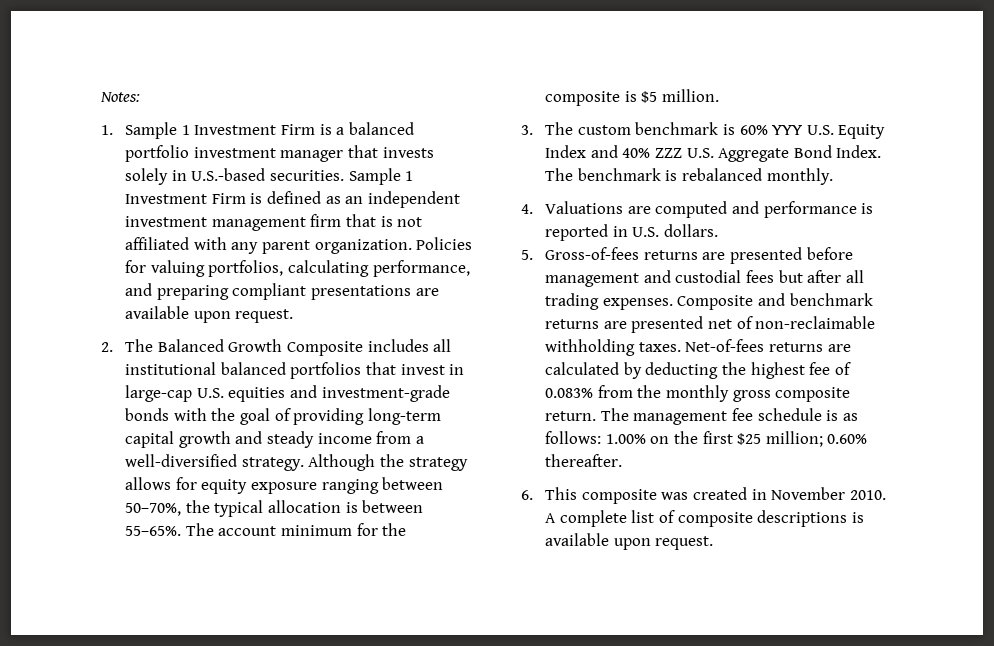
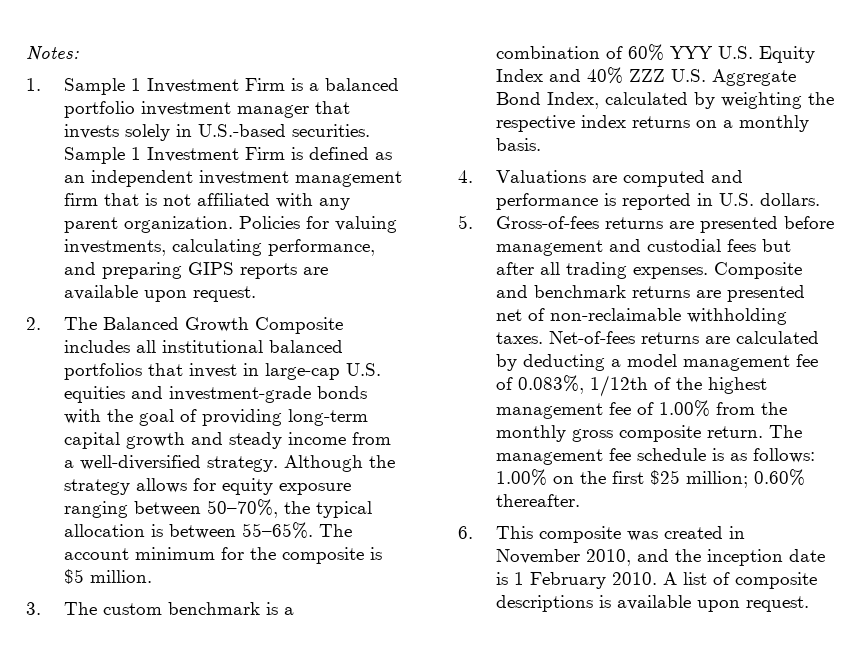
[208,260,284,277] portfolios, -> [63,239,166,256] investments,
[232,283,411,300] compliant presentations -> [187,262,297,279] GIPS reports
(735, 129) none -> [283,607,294,615] [495,46,623,59] a combination of
[836,145,882,158] [545,168,833,185] Index. The benchmark is rebalanced monthly. -> [546,92,834,109] [495,115,809,132] [495,138,541,151] Index, calculated by weighting the respective index returns on a monthly basis.
(719, 370) none -> [610,354,818,371] [495,375,671,397] a model management fee of 0.083%, 1/12th of
[809,362,851,375] [545,388,594,398] fee of 0.083% -> [495,400,710,419] management fee of 1.00%
(846, 493) none -> [585,549,825,566] [495,572,606,589] 2010, and the inception date is 1 February
[559,510,627,527] complete -> (677, 578) none

